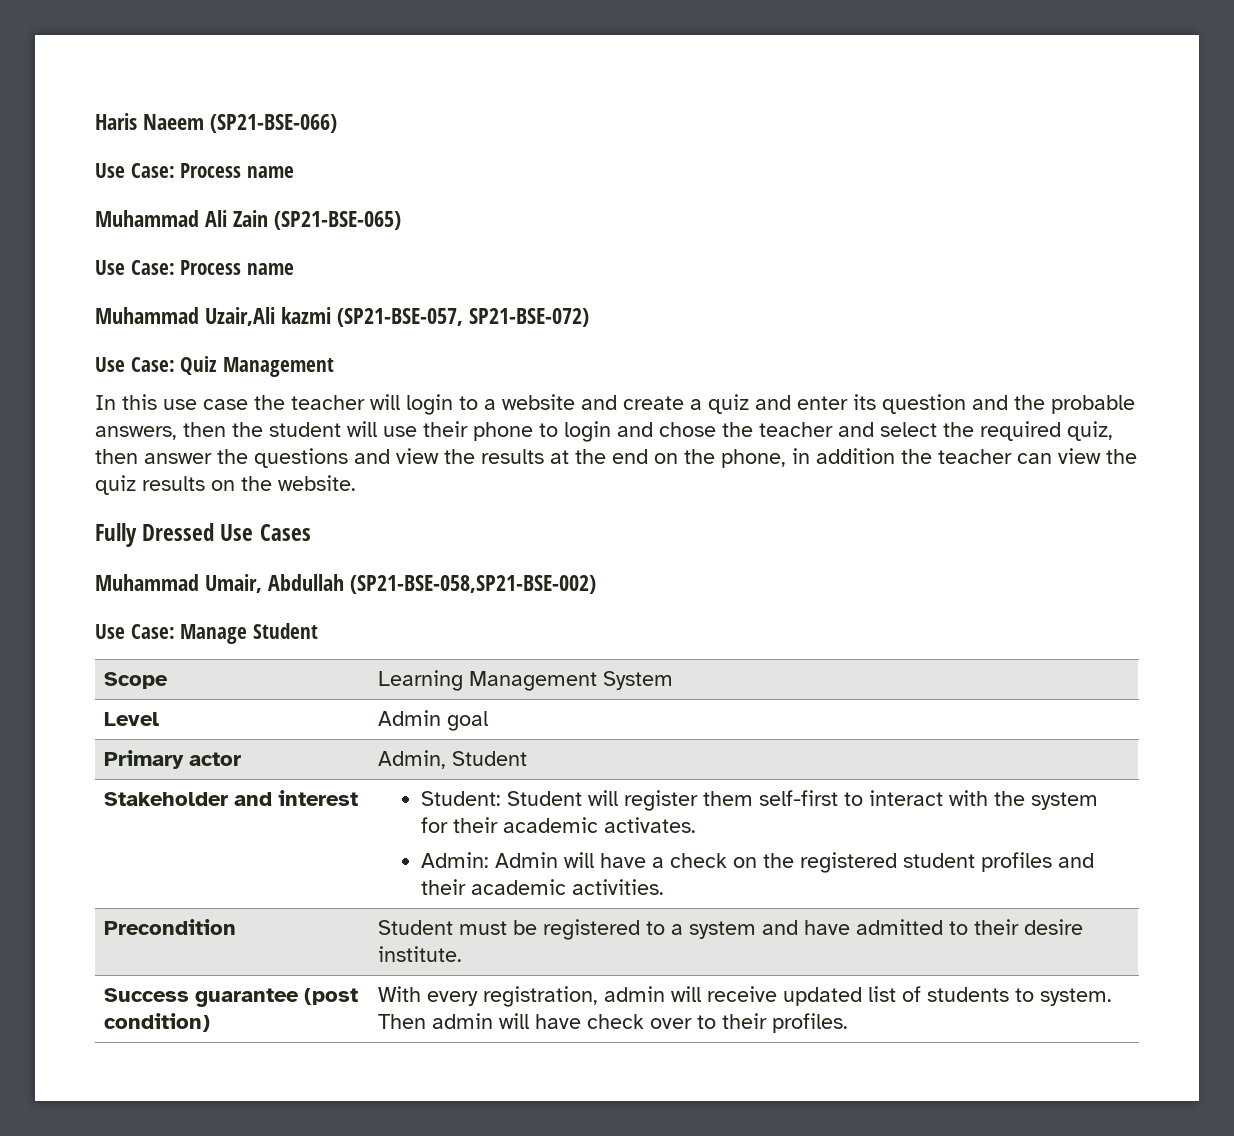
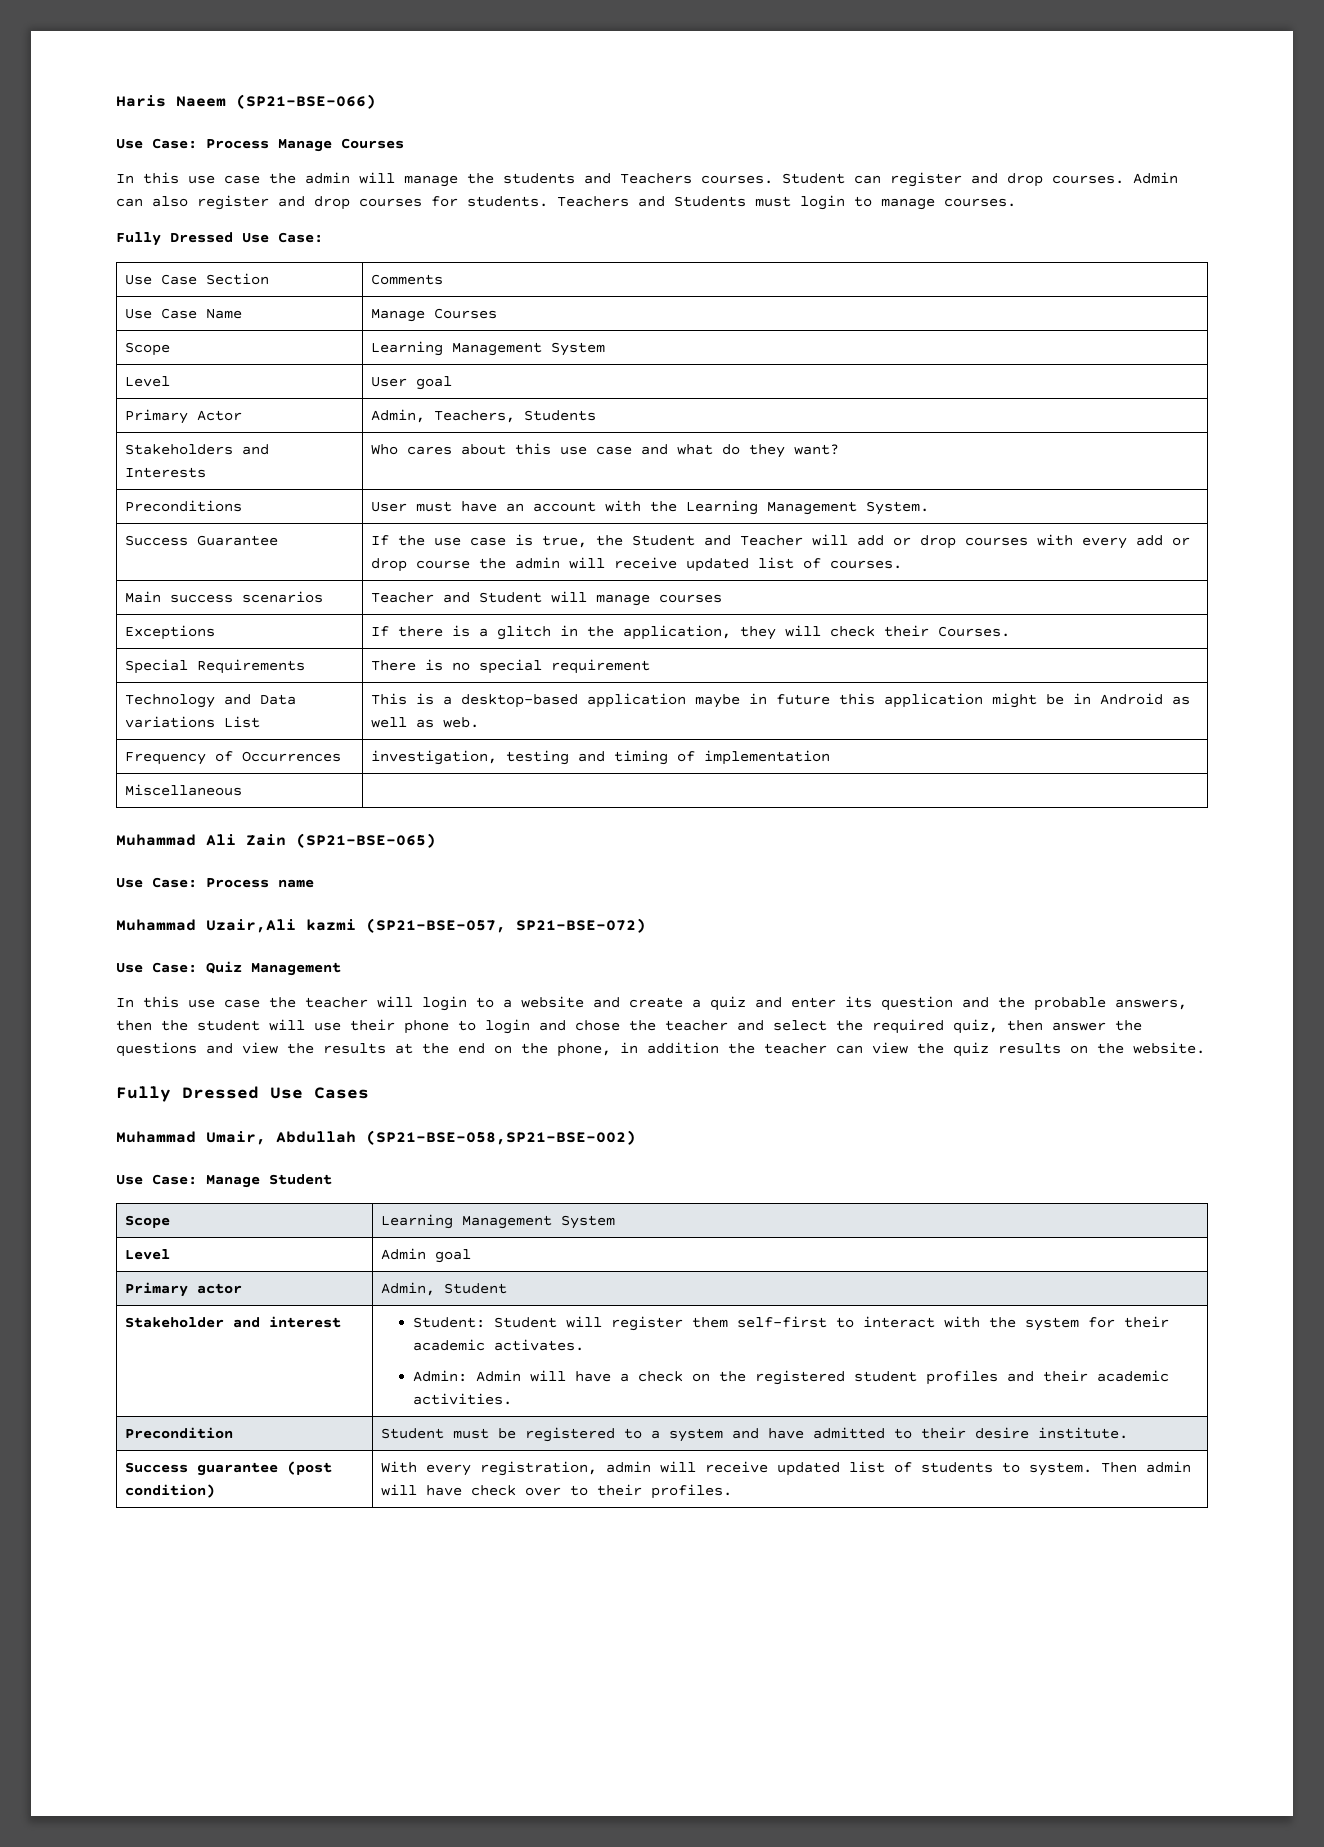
[247,166,295,178] name -> [278,138,404,152] [116,172,1178,187] [116,195,1016,210] [116,232,323,246] [125,273,270,285] [371,274,444,285] [125,308,243,319] [371,308,498,322] [125,342,171,356] [371,341,606,356] [125,376,171,387] [371,376,453,390] [125,409,243,424] [371,409,597,423] [125,444,270,455] [125,467,207,478] [371,443,840,458] [125,500,243,512] [371,500,930,515] [125,535,279,546] [371,534,1191,549] [371,557,903,572] [125,591,324,603] [371,591,723,606] [125,625,216,640] [371,625,1011,640] [125,659,306,674] [371,659,651,674] [125,694,297,708] [125,716,261,728] [371,693,1191,708] [371,717,480,728] [125,751,342,765] [371,750,831,765] [125,784,243,796] Manage Courses // In this use case the admin will manage the students and Teachers courses. Student can register and drop courses. Admin can also register and drop courses for students. Teachers and Students must login to manage courses. // Fully Dressed Use Case: // Use Case Section | Comments // Use Case Name | Manage Courses // Scope | Learning Management System // Level | User goal // Primary Actor | Admin, Teachers, Students // Stakeholders and Interests | Who cares about this use case and what do they want? // Preconditions | User must have an account with the Learning Management System. // Success Guarantee | If the use case is true, the Student and Teacher will add or drop courses with every add or drop course the admin will receive updated list of courses. // Main success scenarios | Teacher and Student will manage courses // Exceptions | If there is a glitch in the application, they will check their Courses. // Special Requirements | There is no special requirement // Technology and Data variations List | This is a desktop-based application maybe in future this application might be in Android as well as web. // Frequency of Occurrences | investigation, testing and timing of implementation // Miscellaneous |

